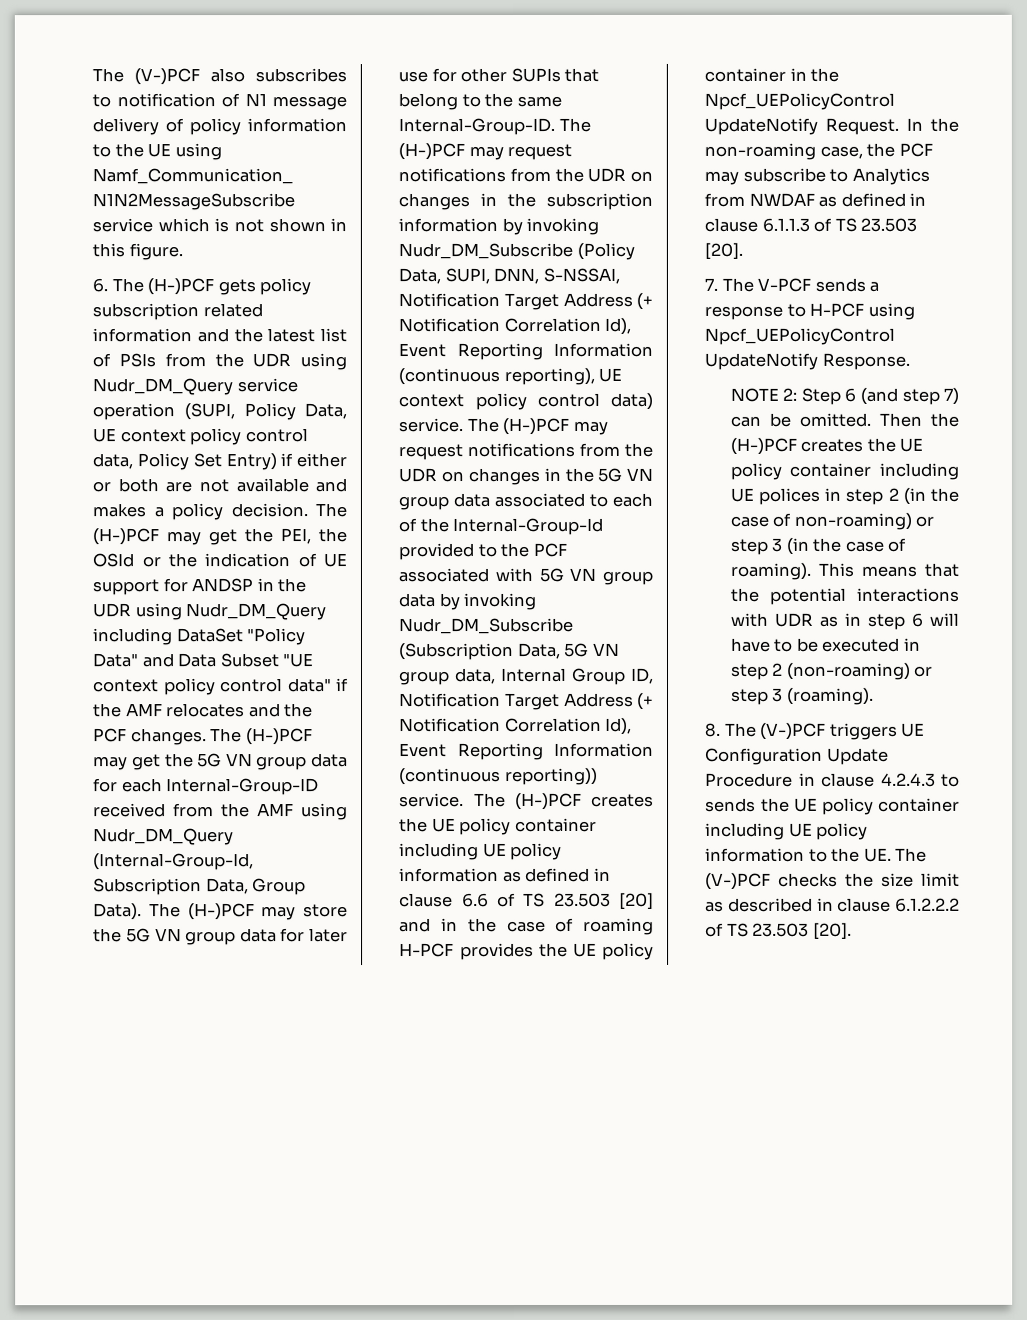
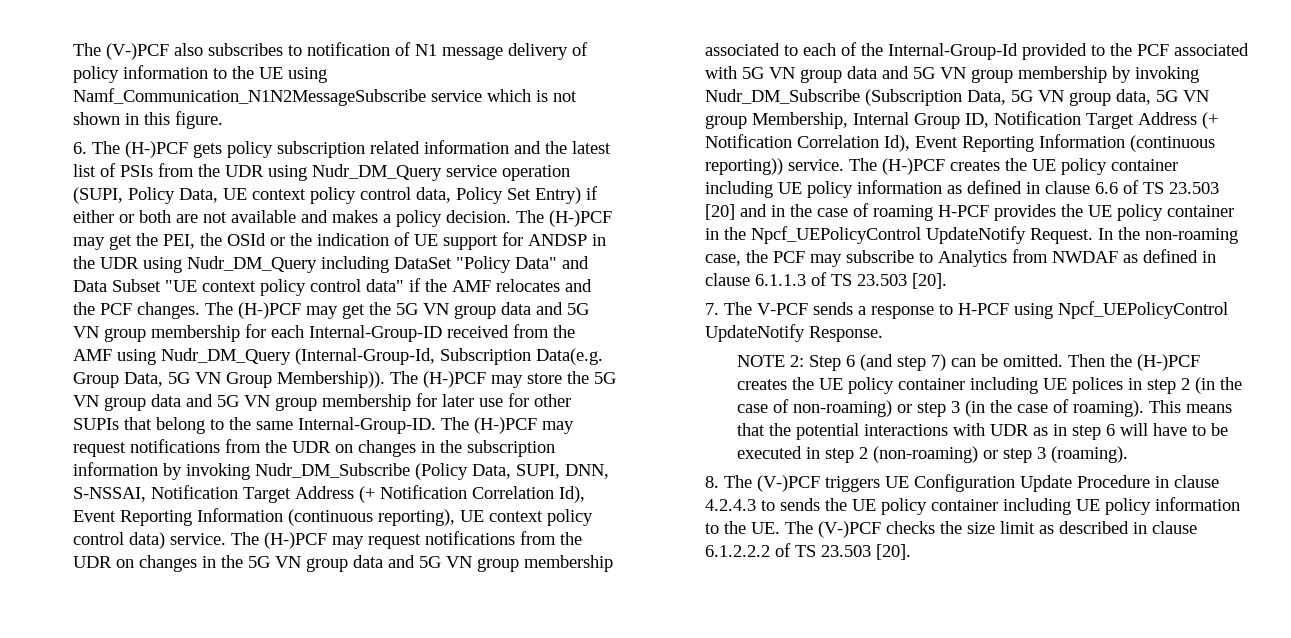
(349, 760) none -> [536,302,590,315] [73,325,241,342] and 5G VN group membership
[205,878,307,896] [93,903,143,921] Data, Group Data). -> [536,348,604,365] [73,371,386,388] Data(e.g. Group Data, 5G VN Group Membership)).
(277, 935) none -> [186,394,412,411] and 5G VN group membership
(491, 500) none -> [388,555,614,572] and 5G VN group membership
(436, 600) none -> [882,66,1108,83] and 5G VN group membership
(497, 676) none -> [1156,90,1210,102] [705,112,849,129] 5G VN group Membership,

